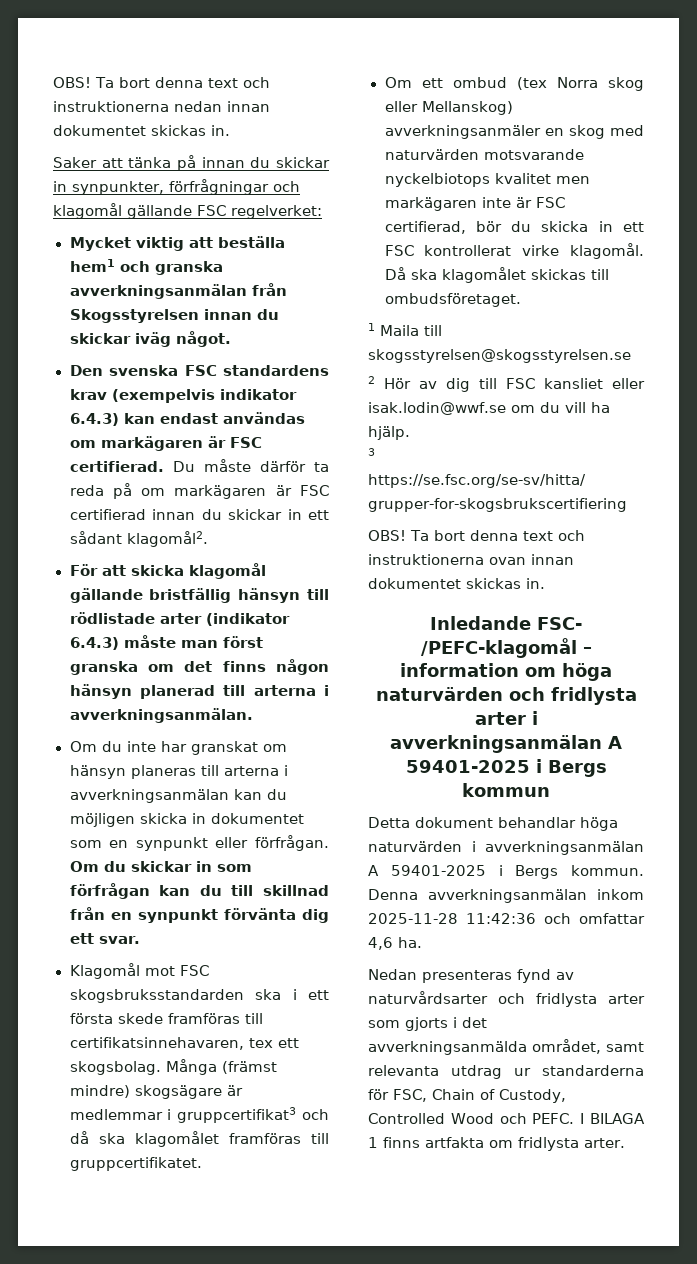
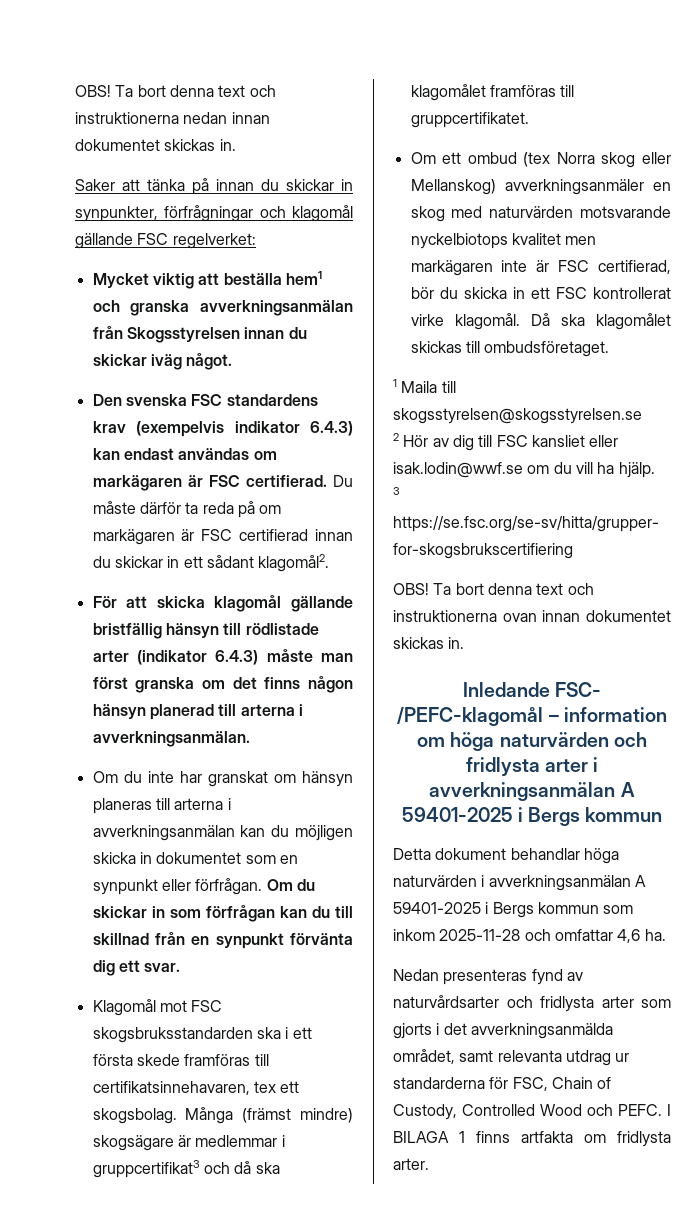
[571,865,644,876] [368,889,587,903] kommun. Denna avverkningsanmälan -> [537,902,634,914] kommun som
[466,913,536,924] 11:42:36 -> (521, 935) none

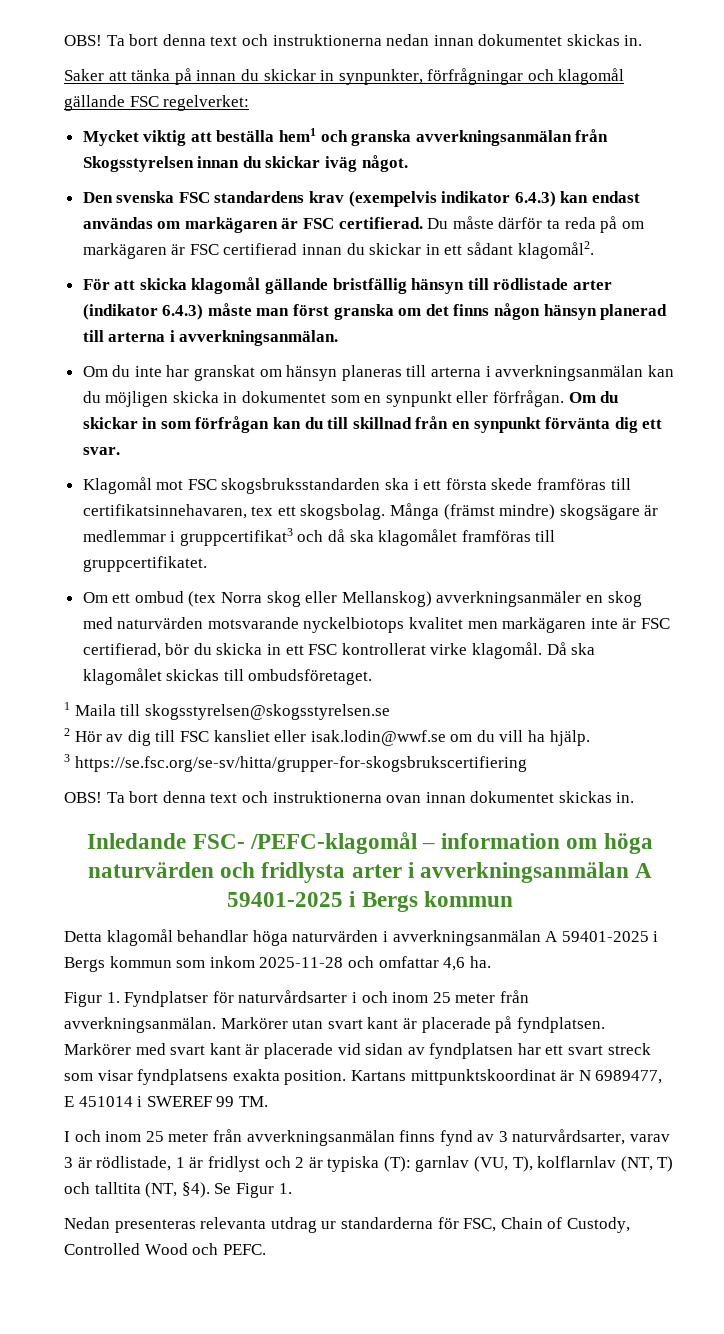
[435,848,507,860] dokument -> [106,929,173,946] klagomål
[393,969,583,985] [393,995,671,1012] [393,1023,613,1039] [393,1049,494,1064] Nedan presenteras fynd av naturvårdsarter och fridlysta arter som gjorts i det avverkningsanmälda området, samt -> [64,990,529,1007] [64,1016,605,1033] [64,1043,651,1059] [64,1069,663,1085] [64,1096,268,1107] [64,1129,671,1146] [64,1156,674,1172] [64,1182,292,1198] [64,1217,196,1233] Figur 1. Fyndplatser för naturvårdsarter i och inom 25 meter från avverkningsanmälan. Markörer utan svart kant är placerade på fyndplatsen. Markörer med svart kant är placerade vid sidan av fyndplatsen har ett svart streck som visar fyndplatsens exakta position. Kartans mittpunktskoordinat är N 6989477, E 451014 i SWEREF 99 TM. // I och inom 25 meter från avverkningsanmälan finns fynd av 3 naturvårdsarter, varav 3 är rödlistade, 1 är fridlyst och 2 är typiska (T): garnlav (VU, T), kolflarnlav (NT, T) och talltita (NT, §4). Se Figur 1. // Nedan presenteras
[667,1104,671,1116] [393,1131,671,1147] [393,1158,429,1170] I BILAGA 1 finns artfakta om fridlysta arter. -> (266, 1249) none

